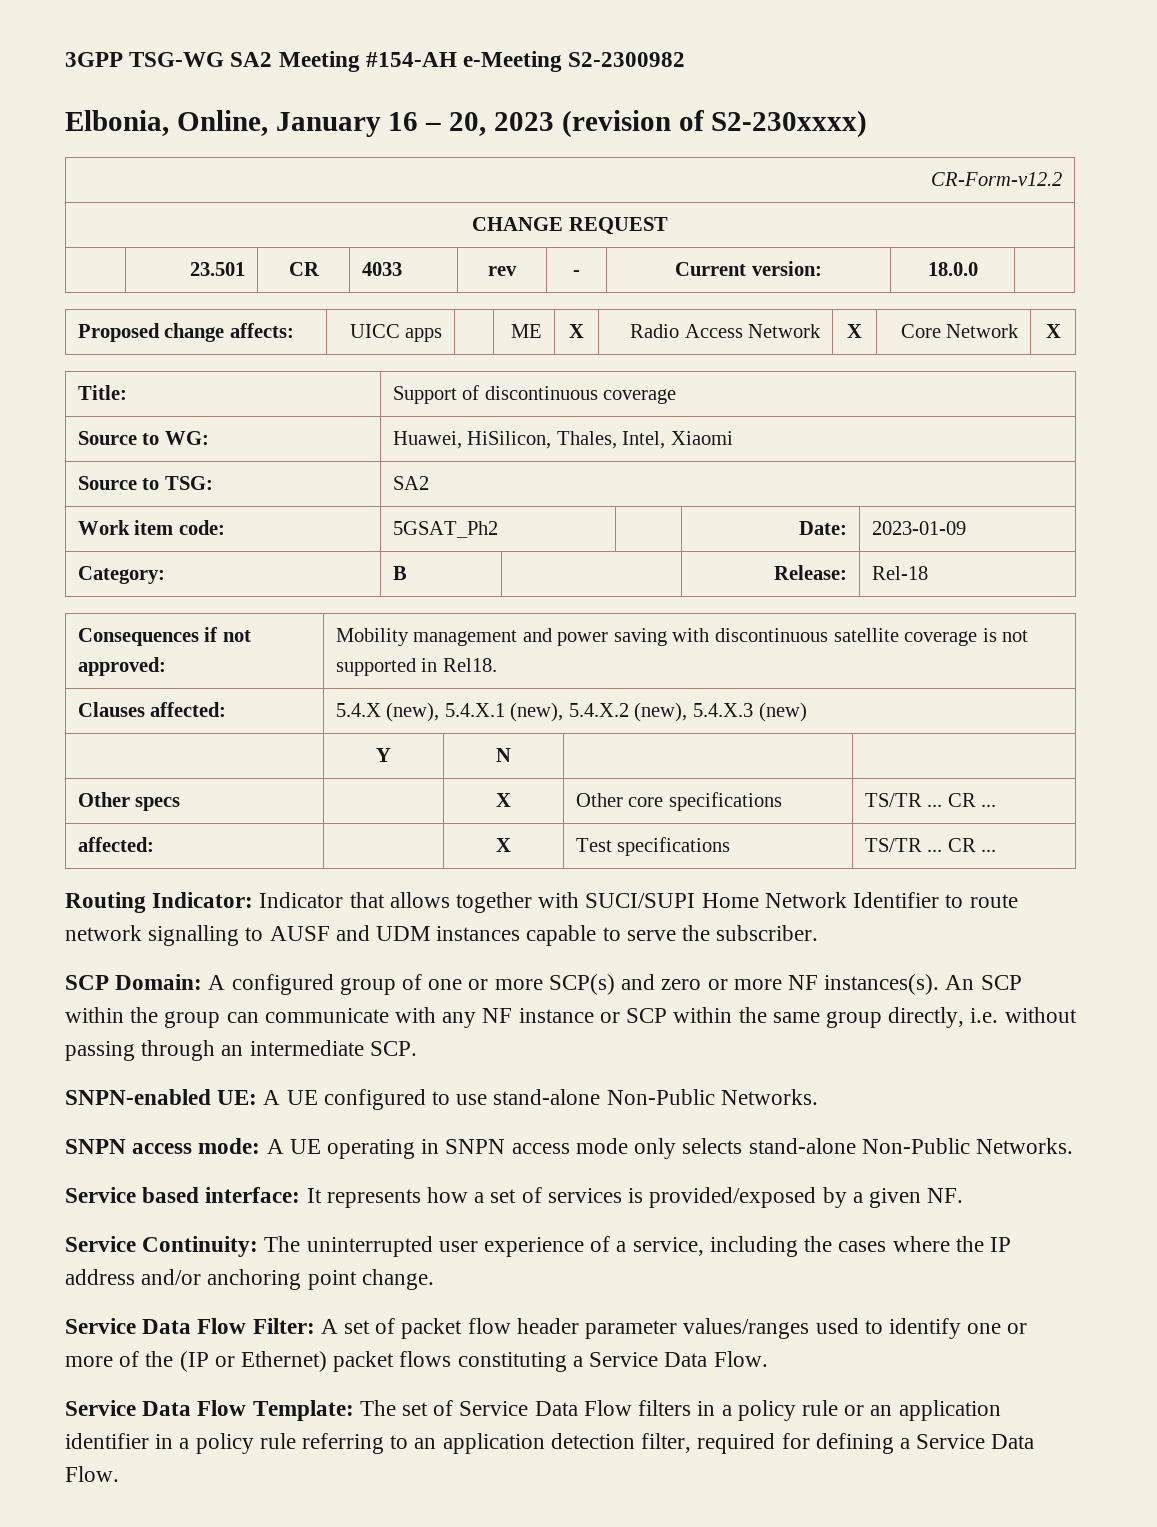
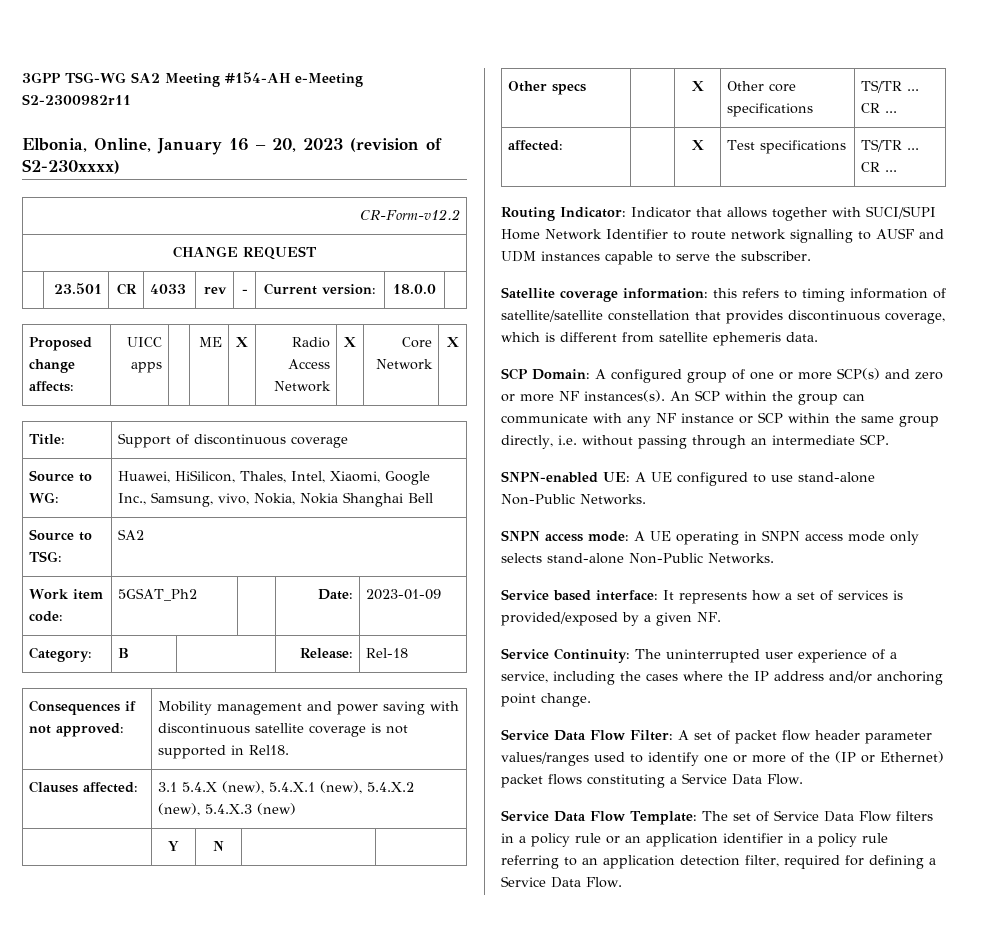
[568,52,686,67] S2-2300982 -> [22,94,131,105] S2-2300982r11
[670,431,733,445] Xiaomi -> [330,471,431,485] [118,492,434,507] Xiaomi, Google Inc., Samsung, vivo, Nokia, Nokia Shanghai Bell
(227, 709) none -> [158,782,178,792] 3.1
(819, 933) none -> [501,287,946,302] [501,310,945,324] [501,332,818,346] // Satellite coverage information: this refers to timing information of satellite/satellite constellation that provides discontinuous coverage, which is different from satellite ephemeris data.

